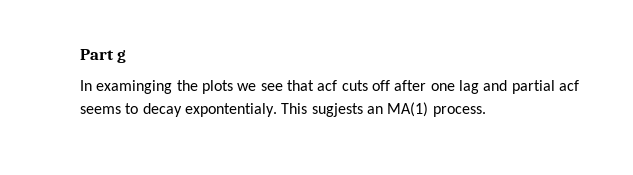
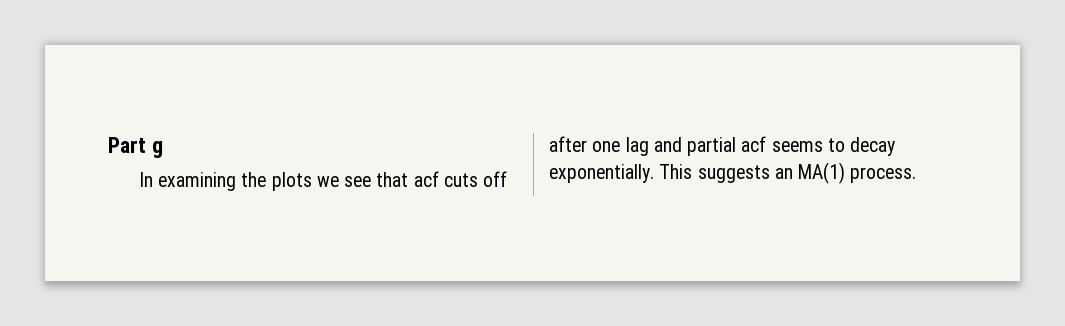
[96,80,173,94] examinging -> [158,172,237,191] examining
[184,103,363,117] expontentialy. This sugjests -> [549,164,770,183] exponentially. This suggests

